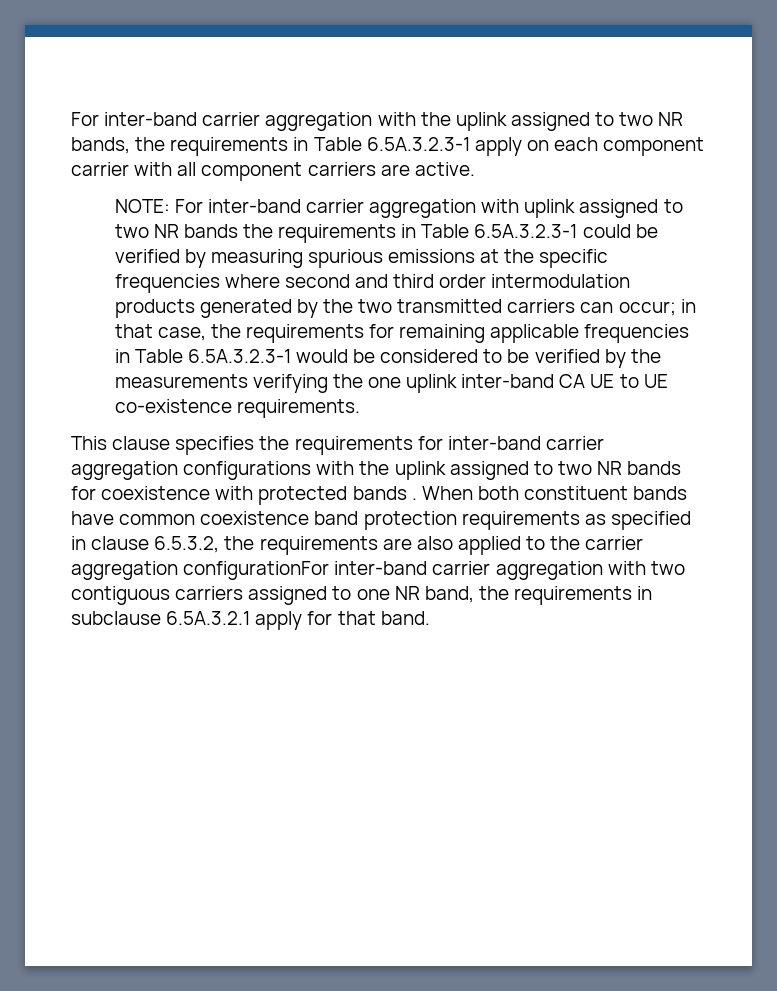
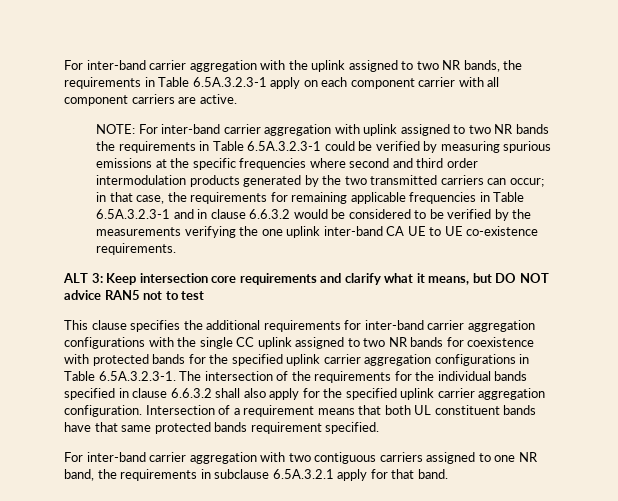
(291, 356) none -> [173,209,291,219] and in clause 6.6.3.2
(360, 408) none -> [63,273,549,285] [64,290,205,300] // ALT 3: Keep intersection core requirements and clarify what it means, but DO NOT advice RAN5 not to test
(290, 443) none -> [206,320,261,330] additional
(390, 468) none -> [199,337,255,349] single CC
[411,486,688,500] [71,511,691,530] [71,536,644,555] [71,561,330,580] . When both constituent bands have common coexistence band protection requirements as specified in clause 6.5.3.2, the requirements are also applied to the carrier aggregation configurationFor -> [188,354,530,366] [64,371,528,383] [64,388,546,400] [64,405,537,417] [64,422,380,434] [64,452,83,462] for the specified uplink carrier aggregation configurations in Table 6.5A.3.2.3-1. The intersection of the requirements for the individual bands specified in clause 6.6.3.2 shall also apply for the specified uplink carrier aggregation configuration. Intersection of a requirement means that both UL constituent bands have that same protected bands requirement specified. // For

